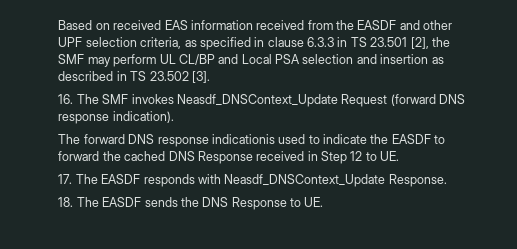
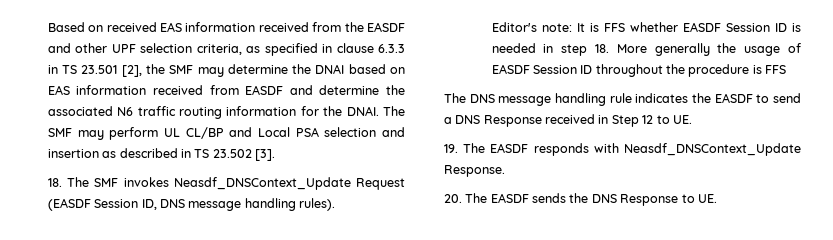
(111, 62) none -> [227,64,406,74] [47,85,405,95] [47,106,405,119] [47,128,104,140] determine the DNAI based on EAS information received from EASDF and determine the associated N6 traffic routing information for the DNAI. The SMF may
[58,94,74,104] 16. -> [47,178,62,187] 18.
[390,94,466,106] [58,111,174,124] [58,134,446,147] [58,151,166,161] (forward DNS response indication). // The forward DNS response indicationis used to indicate the EASDF to forward the cached -> [47,198,336,211] [491,22,802,32] [491,43,801,56] [491,64,787,77] [443,93,802,106] [443,117,452,124] (EASDF Session ID, DNS message handling rules). // Editor's note: It is FFS whether EASDF Session ID is needed in step 18. More generally the usage of EASDF Session ID throughout the procedure is FFS // The DNS message handling rule indicates the EASDF to send a
[58,174,73,184] 17. -> [443,144,458,153] 19.
[58,197,74,207] 18. -> [443,194,462,203] 20.

